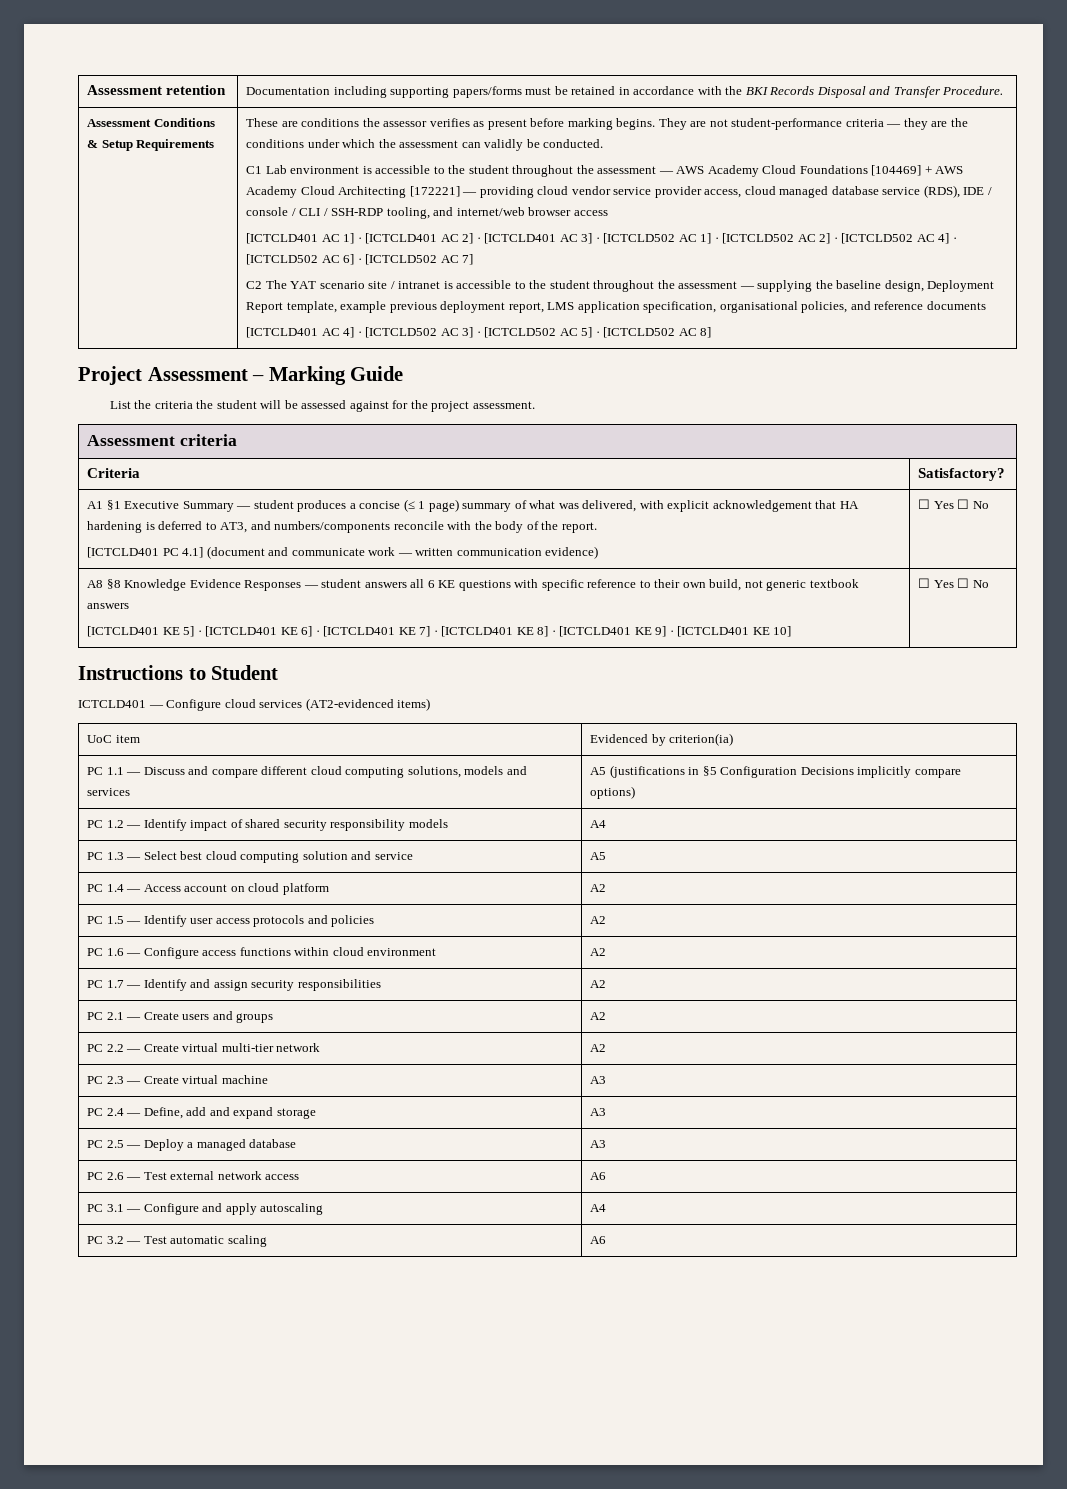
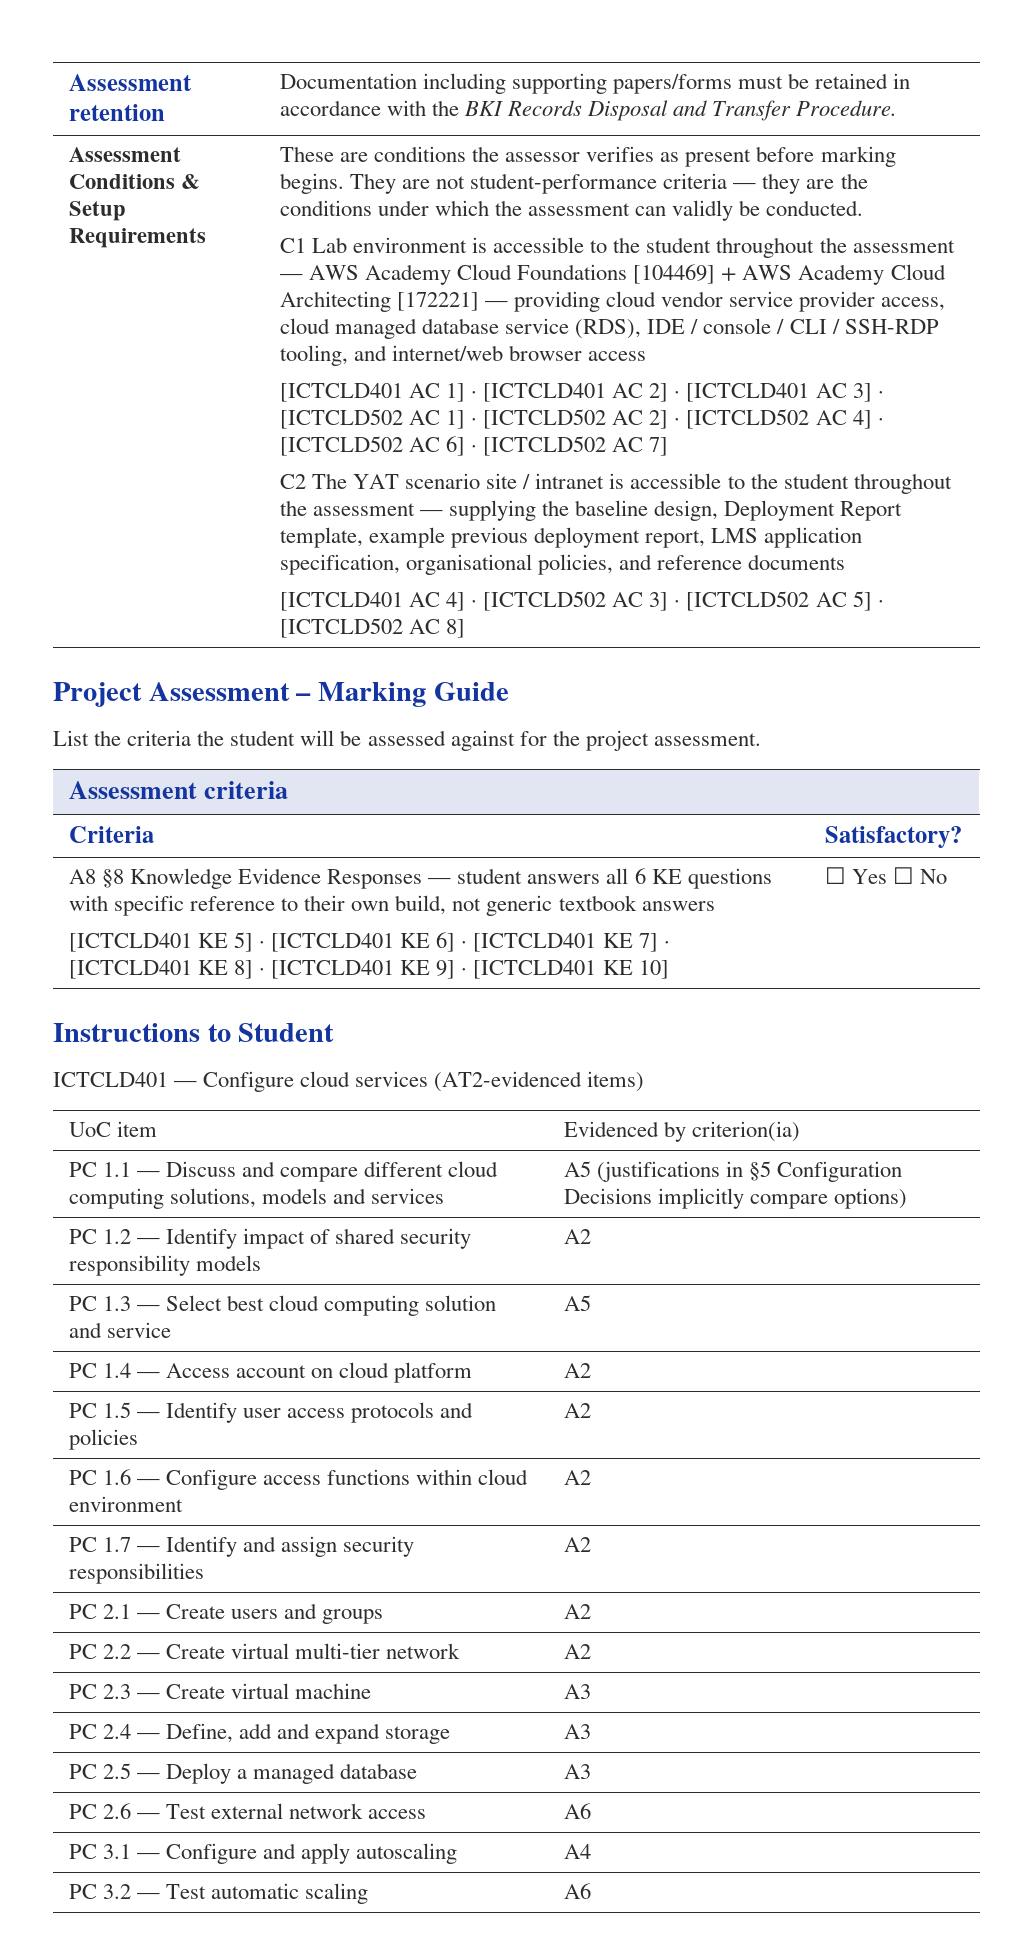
[87,499,859,512] [87,521,597,533] [87,546,599,559] [918,499,989,509] // A1 §1 Executive Summary — student produces a concise (≤ 1 page) summary of what was delivered, with explicit acknowledgement that HA hardening is deferred to AT3, and numbers/components reconcile with the body of the report. // [ICTCLD401 PC 4.1] (document and communicate work — written communication evidence) | ☐ Yes ☐ No -> (962, 837) none
[590,820,607,828] A4 -> [563,1229,591,1244] A2

